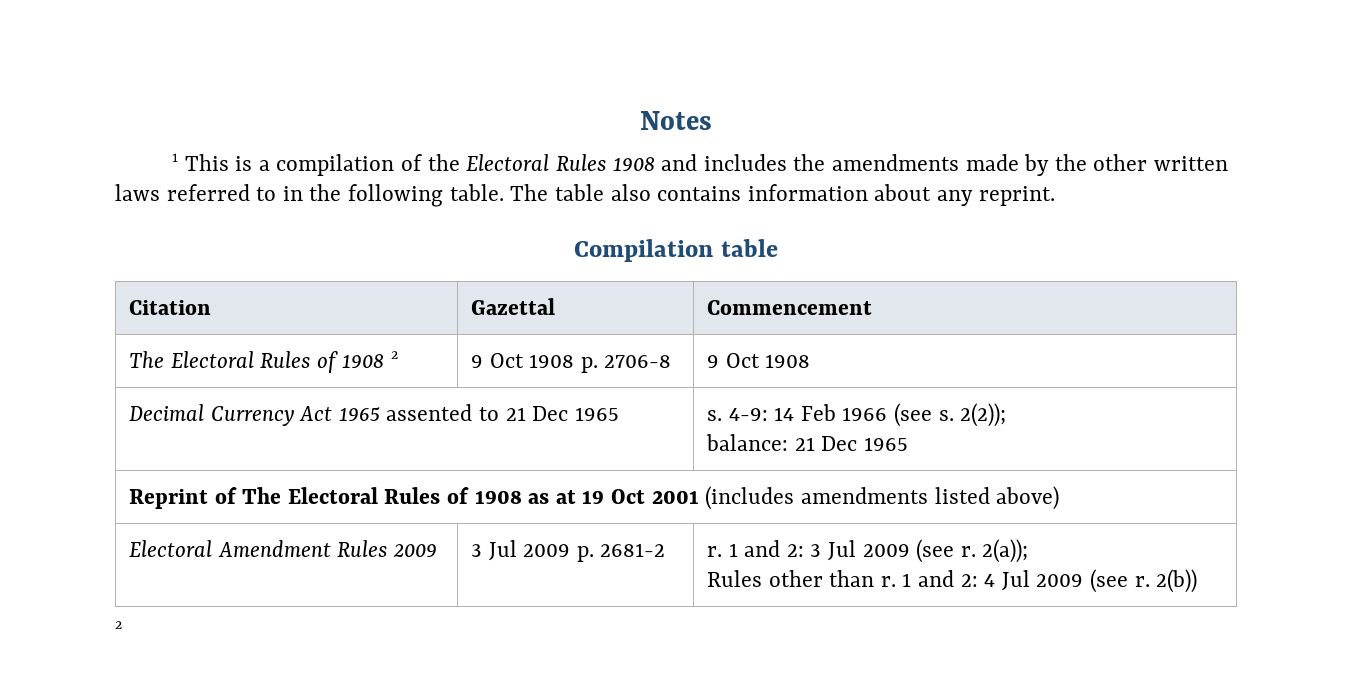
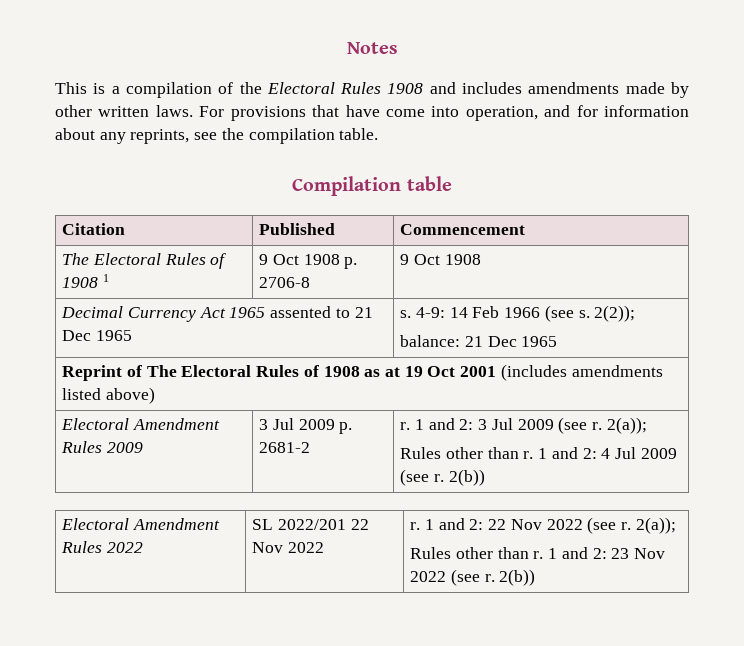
[171,153,178,162] 1 -> (398, 48) none
[793,154,826,171] the -> (523, 88) none
[1054,154,1087,171] the -> (689, 90) none
[115,184,1055,207] laws referred to in the following table. The table also contains information about any reprint. -> [155,105,689,121] [55,128,379,144] laws. For provisions that have come into operation, and for information about any reprints, see the compilation table.
[470,298,555,315] Gazettal -> [259,223,336,235] Published
[390,351,398,359] 2 -> [102,274,109,282] 1
[115,621,122,629] // 2 -> [61,518,220,530] [61,541,143,553] [252,519,369,530] [252,542,324,553] [410,517,676,534] [410,547,665,559] [410,569,536,586] // Electoral Amendment Rules 2022 | SL 2022/201 22 Nov 2022 | r. 1 and 2: 22 Nov 2022 (see r. 2(a)); // Rules other than r. 1 and 2: 23 Nov 2022 (see r. 2(b))

